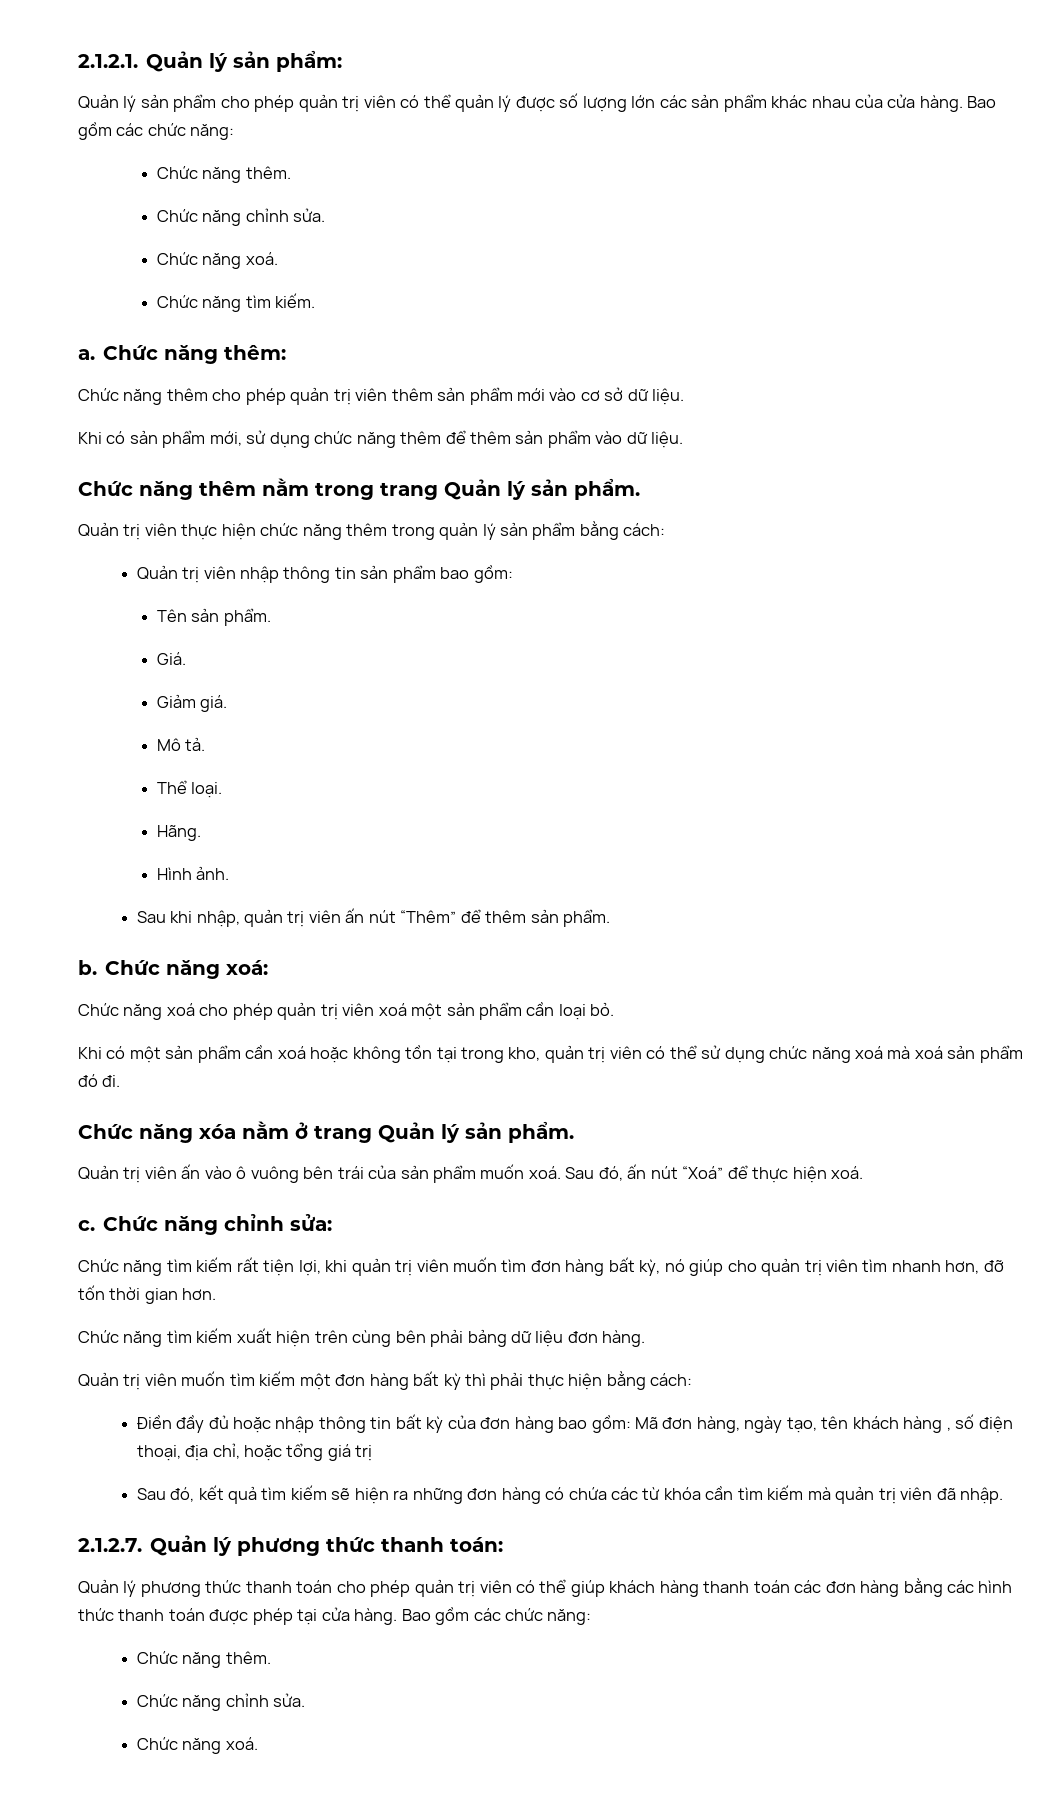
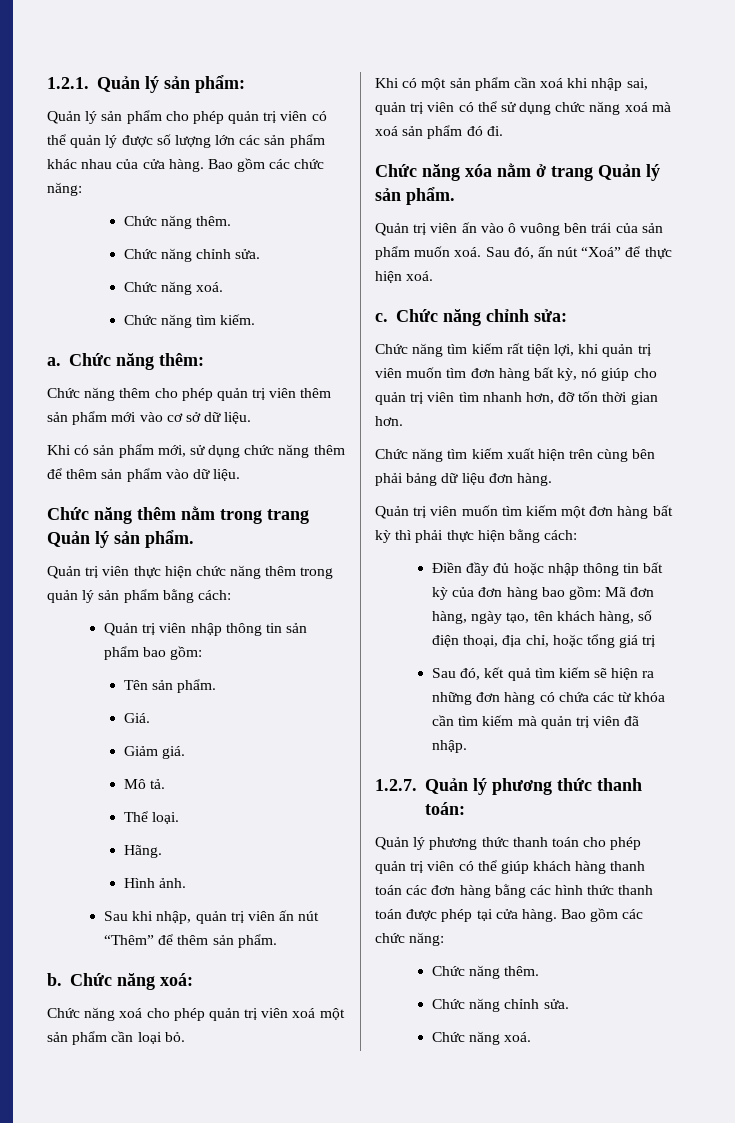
[78,54,138,68] 2.1.2.1. -> [47,77,89,89] 1.2.1.
[310,1045,541,1063] hoặc không tồn tại trong kho, -> [567,78,648,91] khi nhập sai,
[903,1416,951,1433] hàng , -> [598,611,634,624] hàng,
[78,1538,142,1552] 2.1.2.7. -> [375,779,417,791] 1.2.7.

